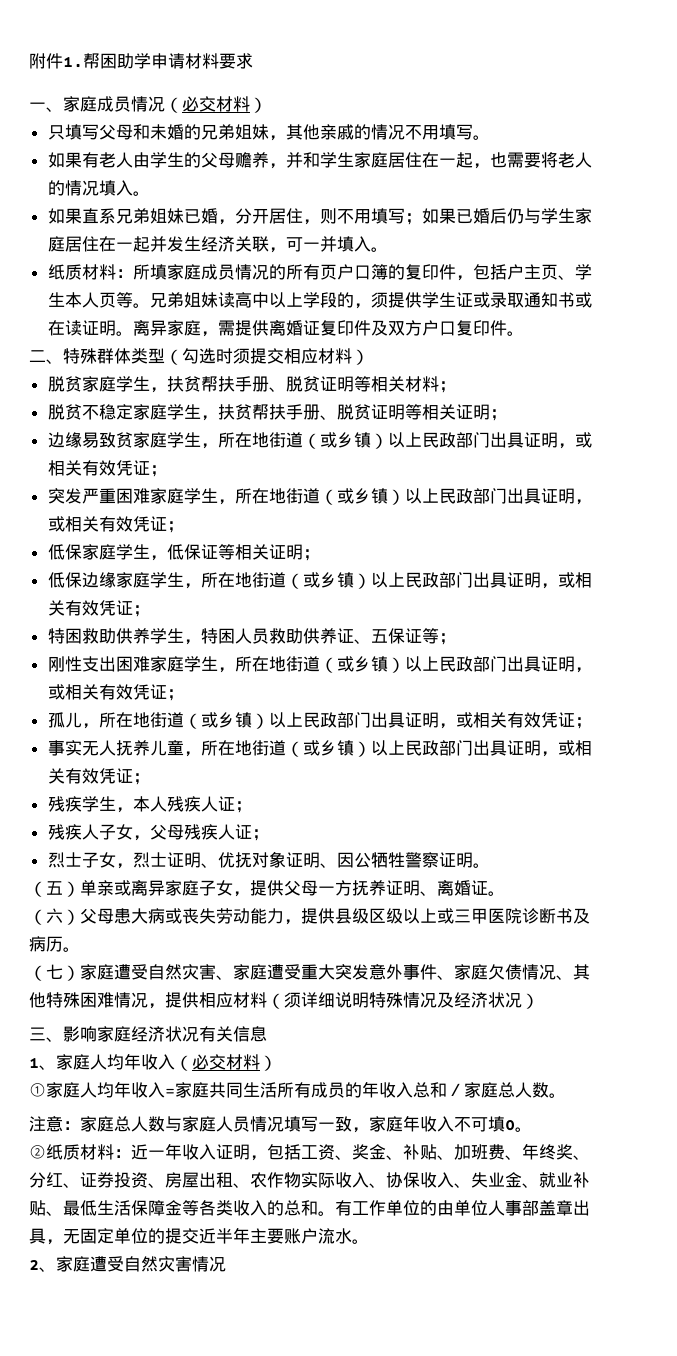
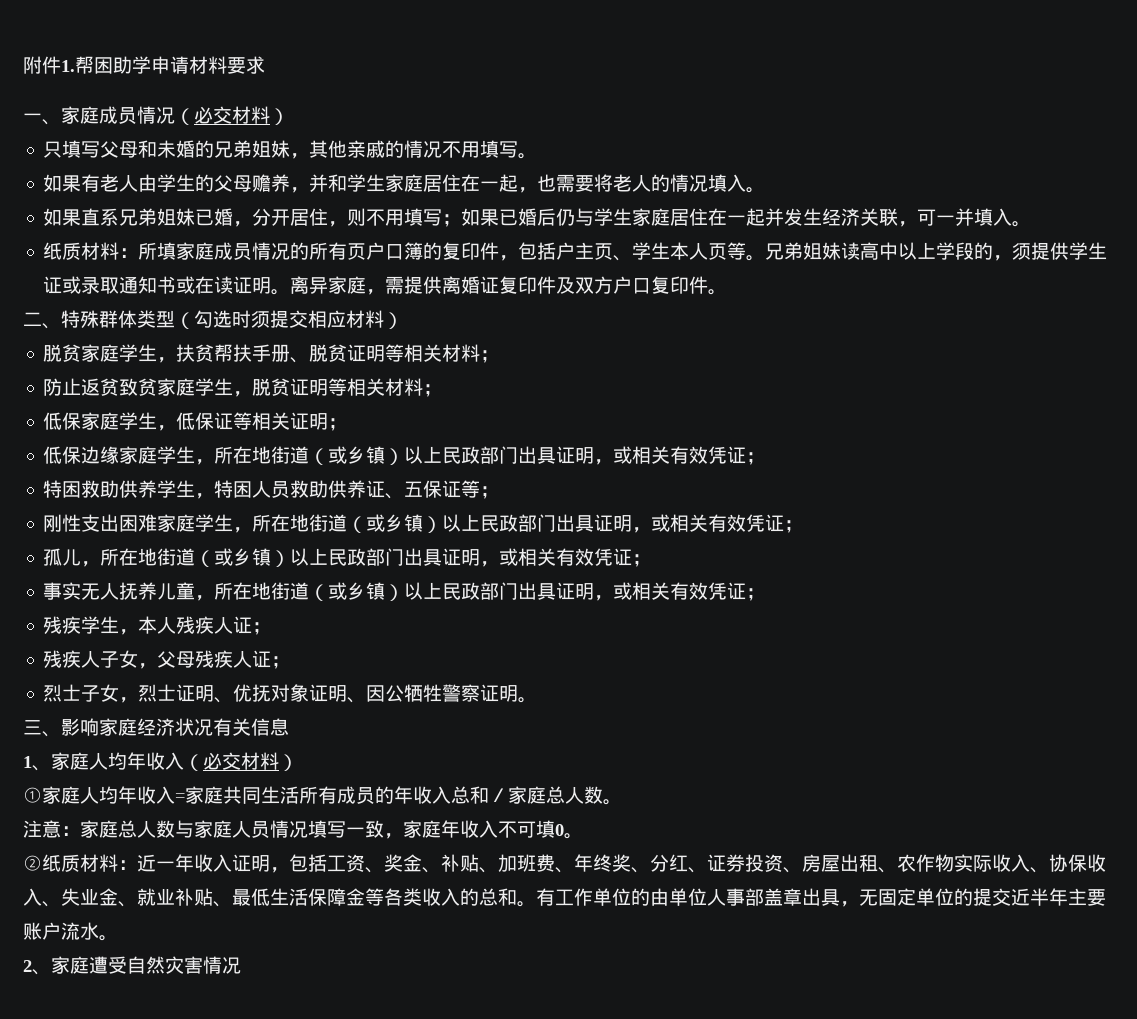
[47,404,507,421] [47,432,592,449] [47,460,167,477] [47,488,592,505] [47,516,167,532] 脱贫不稳定家庭学生，扶贫帮扶手册、脱贫证明等相关证明； // 边缘易致贫家庭学生，所在地街道（或乡镇）以上民政部门出具证明，或相关有效凭证； // 突发严重困难家庭学生，所在地街道（或乡镇）以上民政部门出具证明，或相关有效凭证 -> [43,378,424,397] 防止返贫致贫家庭学生，脱贫证明等相关材料
[29,880,505,897] [29,908,590,925] [29,936,80,952] [29,964,590,981] [29,992,539,1009] // （五）单亲或离异家庭子女，提供父母一方抚养证明、离婚证。 // （六）父母患大病或丧失劳动能力，提供县级区级以上或三甲医院诊断书及病历。 // （七）家庭遭受自然灾害、家庭遭受重大突发意外事件、家庭欠债情况、其他特殊困难情况，提供相应材料（须详细说明特殊情况及经济状况） -> (538, 700) none

